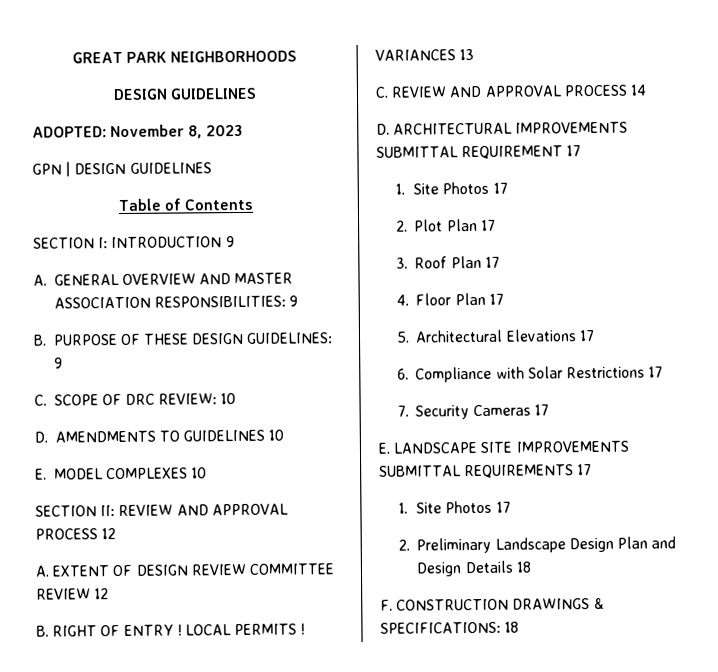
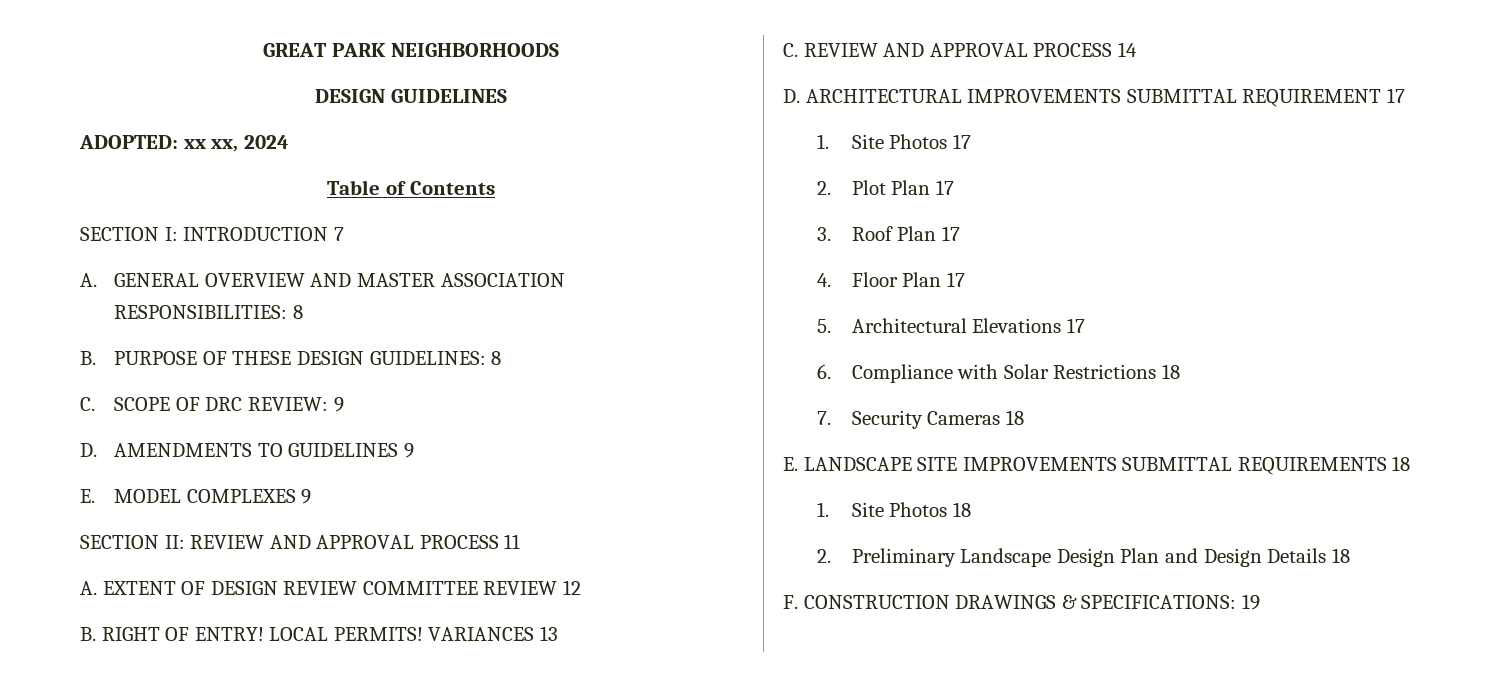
[110,124,243,139] [32,161,212,177] November 8, 2023 // GPN | DESIGN GUIDELINES -> [183,135,289,152] xx xx, 2024
[225,236,235,248] 9 -> [333,227,344,241] 7
[289,295,299,307] 9 -> [292,305,303,319] 8
[53,357,63,369] 9 -> [491,351,502,365] 8
[220,393,237,405] 10 -> [333,397,344,412] 9
[268,429,285,441] 10 -> [404,443,415,458] 9
[191,467,208,479] 10 -> [301,489,312,504] 9
[101,528,117,540] 12 -> [504,534,521,549] 11
[123,623,306,636] ENTRY ! LOCAL PERMITS ! -> [194,627,423,641] ENTRY! LOCAL PERMITS!
[648,366,664,378] 17 -> [1161,364,1180,379] 18
[533,404,549,416] 17 -> [1005,410,1024,425] 18
[577,464,593,476] [397,500,511,514] 17 // 1. Site Photos 17 -> [1392,456,1411,471] [817,502,971,517] 18 // 1. Site Photos 18
[504,621,520,633] 18 -> [1241,594,1260,610] 19

